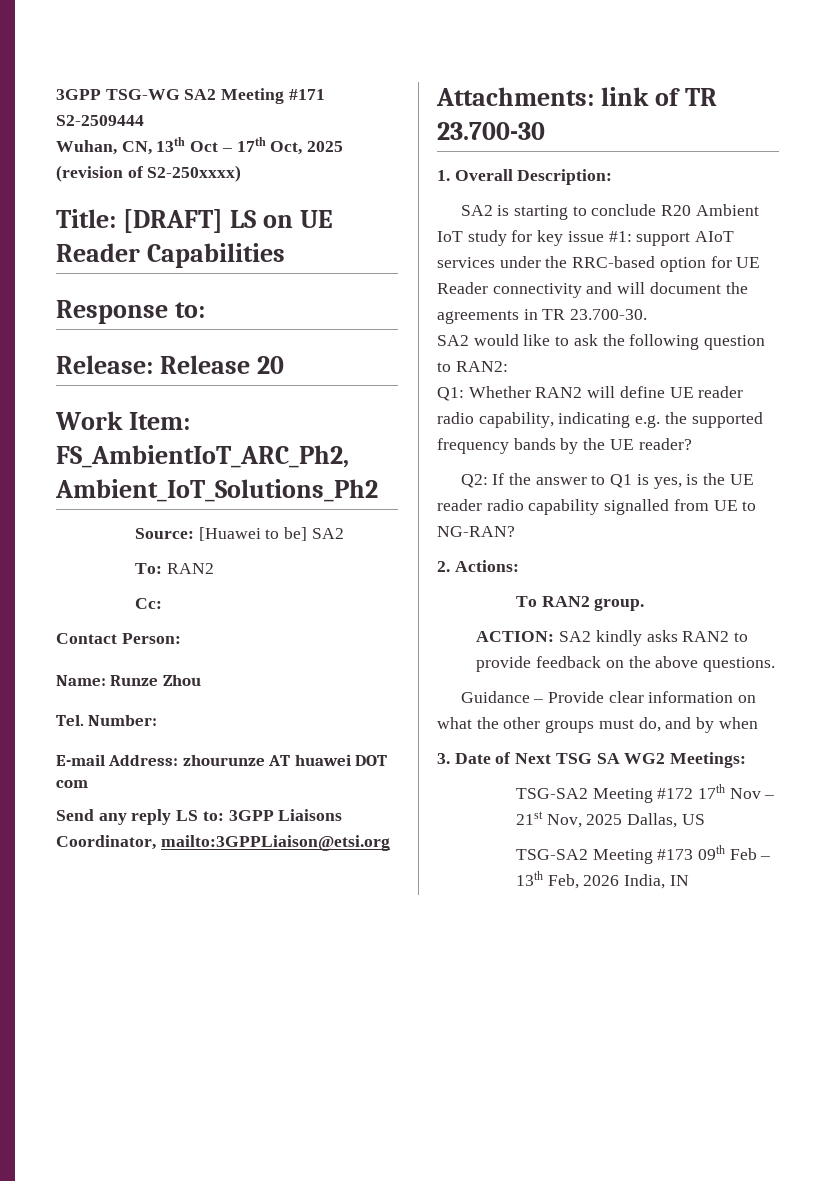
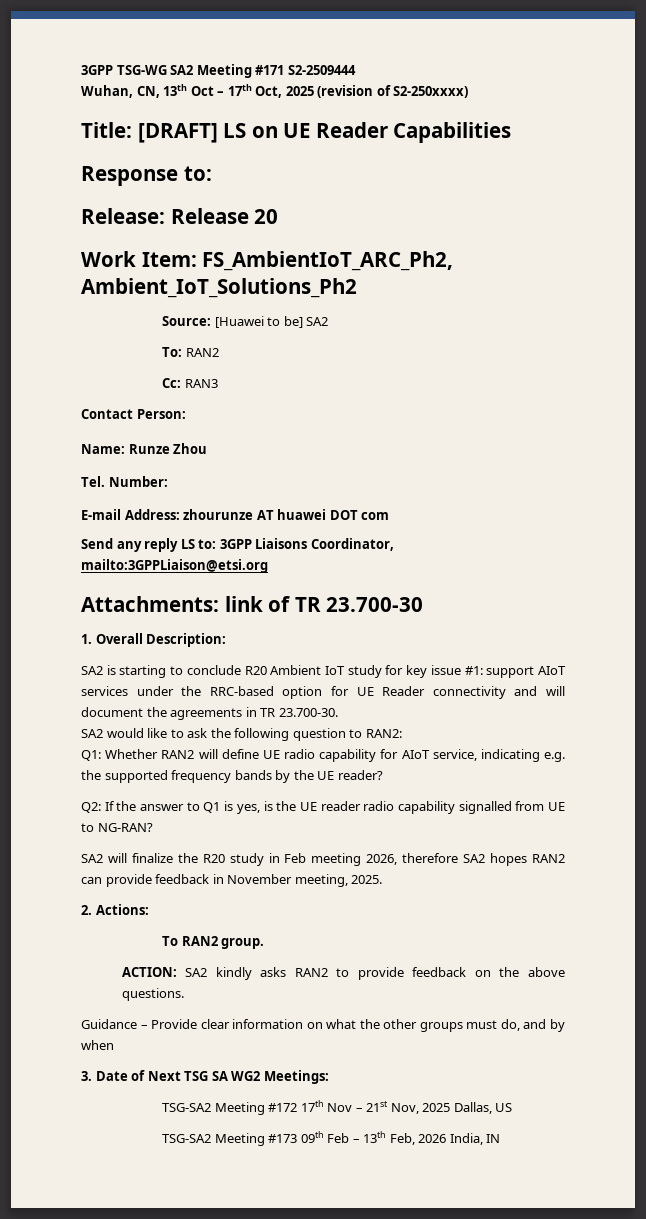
(162, 603) none -> [184,379,218,388] RAN3
[698,386,744,398] [437,412,554,428] reader radio capability, -> [284,749,477,762] radio capability for AIoT service,
(515, 531) none -> [81,853,565,866] [81,874,383,887] // SA2 will finalize the R20 study in Feb meeting 2026, therefore SA2 hopes RAN2 can provide feedback in November meeting, 2025.

